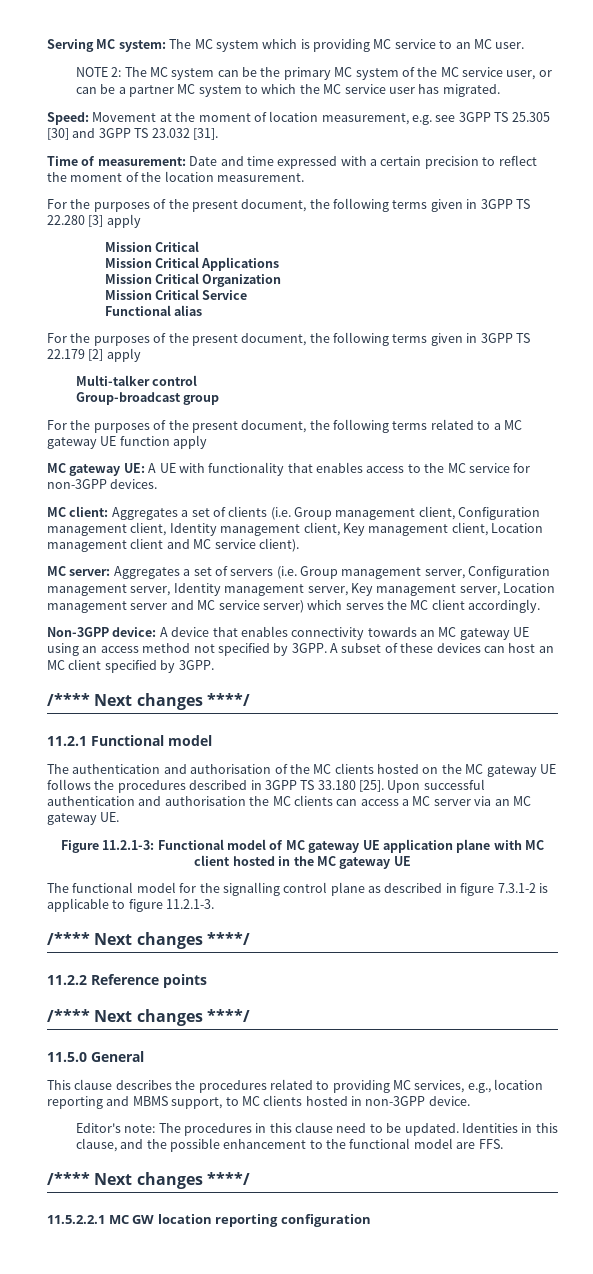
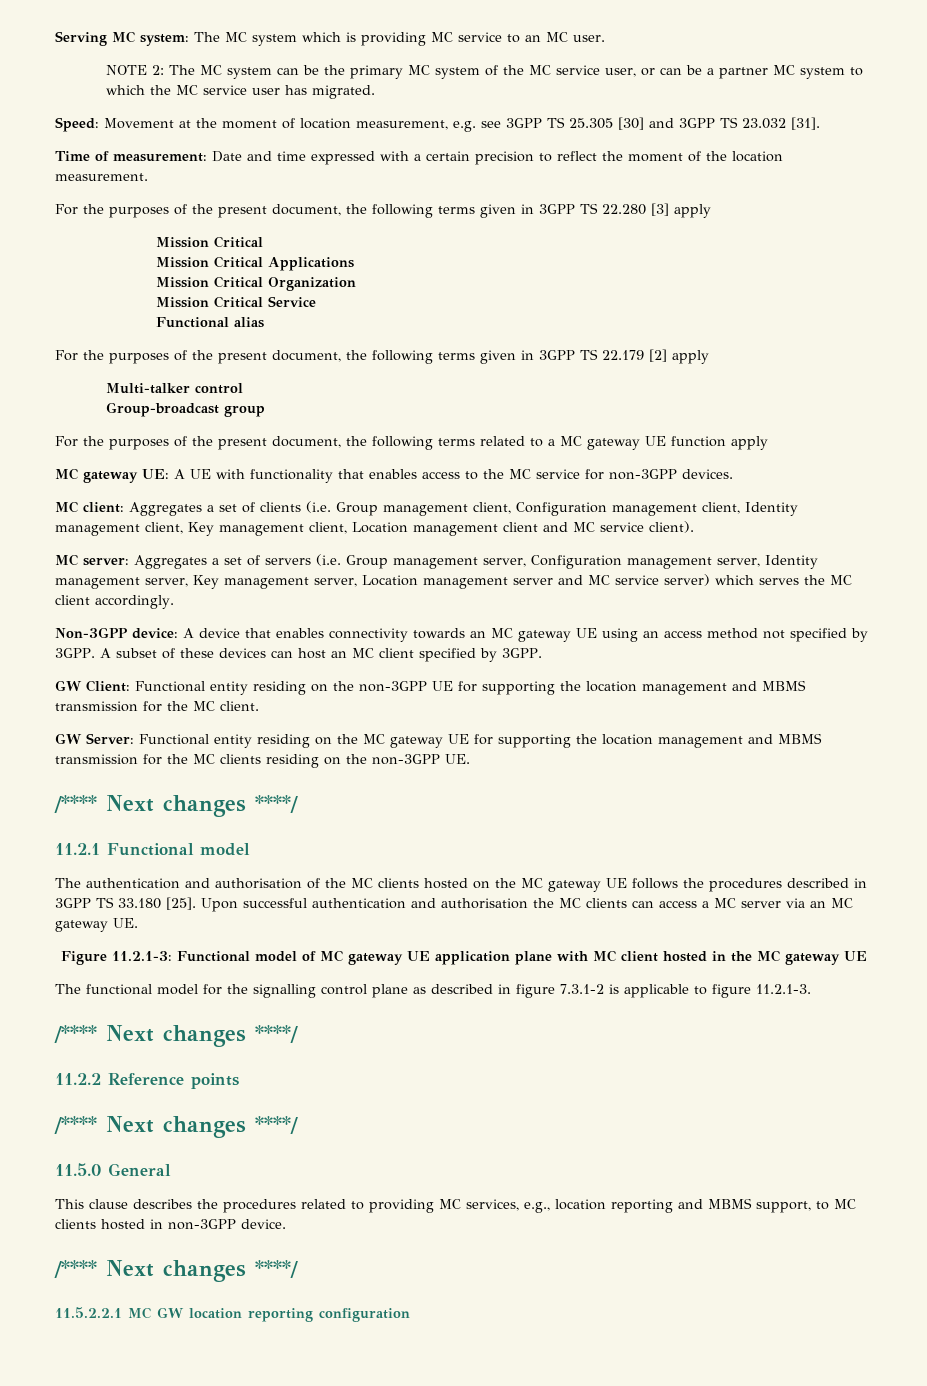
(214, 665) none -> [55,680,806,695] [55,701,259,712] [55,733,822,748] [55,754,470,768] // GW Client: Functional entity residing on the non-3GPP UE for supporting the location management and MBMS transmission for the MC client. // GW Server: Functional entity residing on the MC gateway UE for supporting the location management and MBMS transmission for the MC clients residing on the non-3GPP UE.
[75,1122,558,1136] [75,1138,503,1152] // Editor's note: The procedures in this clause need to be updated. Identities in this clause, and the possible enhancement to the functional model are FFS. -> (286, 1224) none

